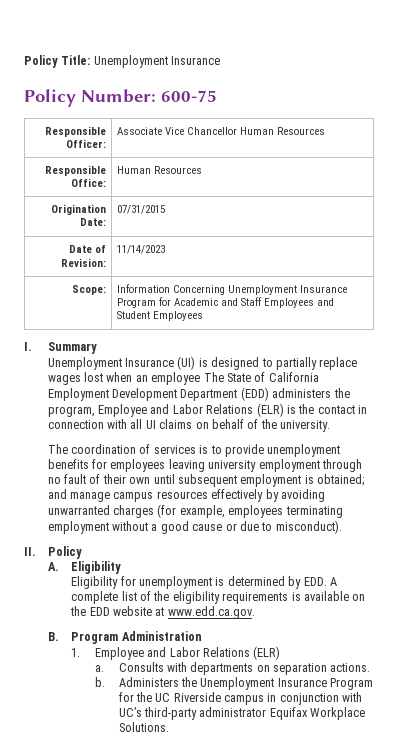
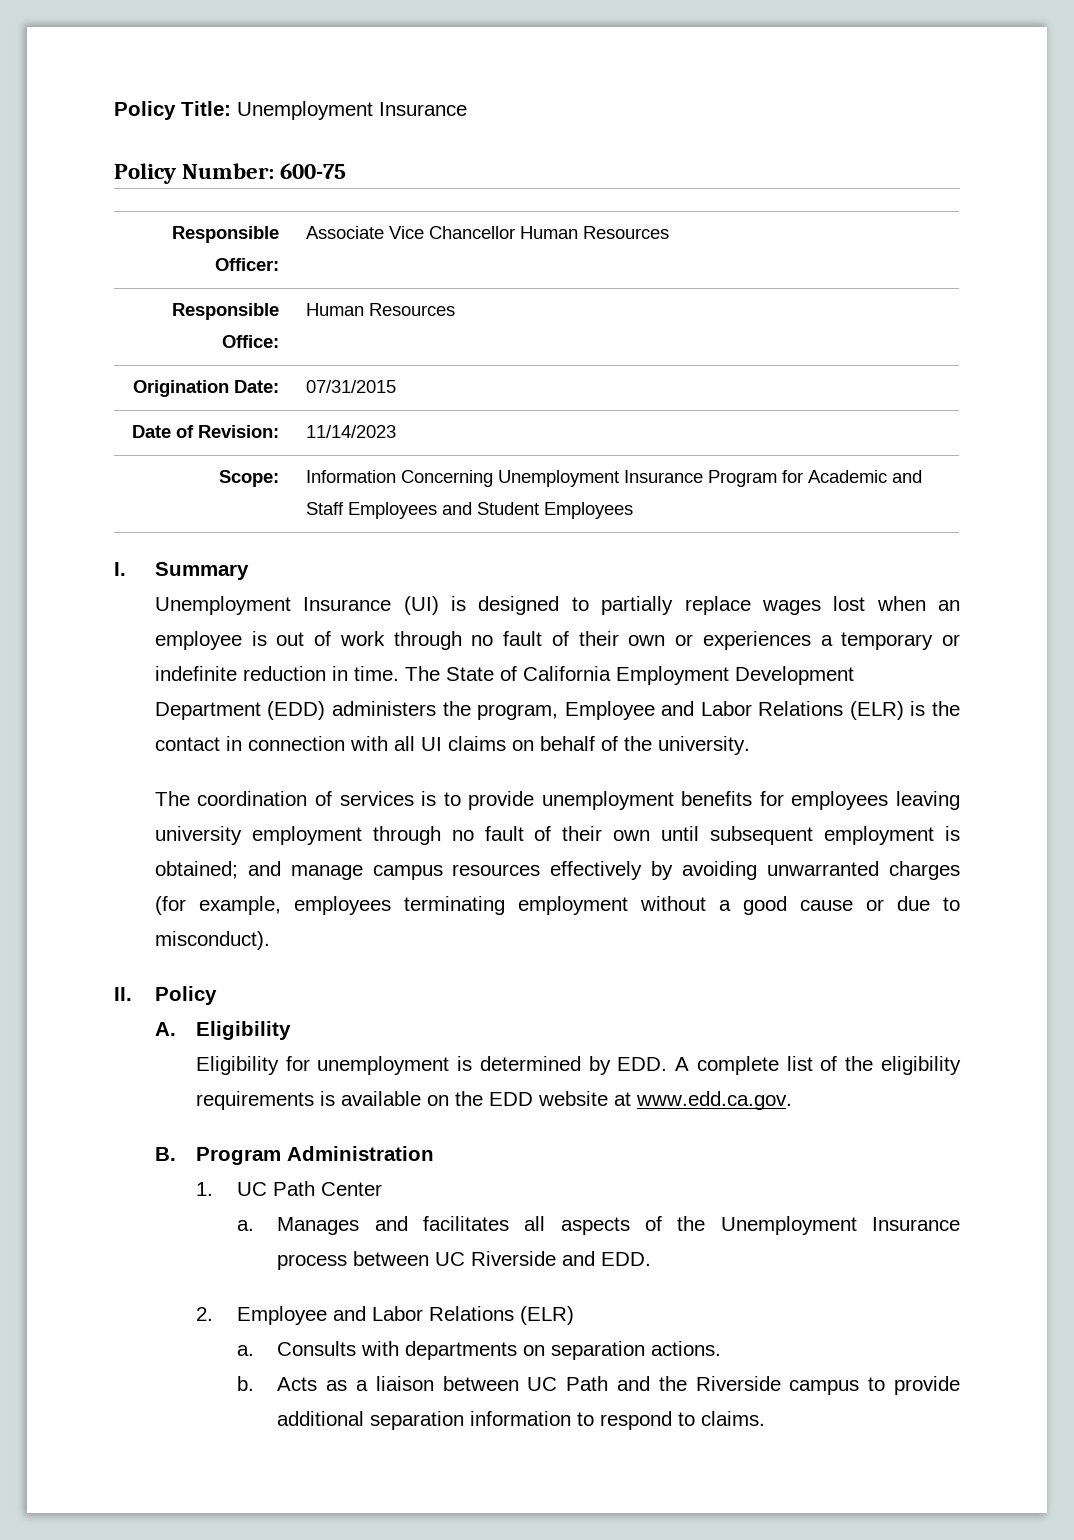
(201, 378) none -> [251,631,960,650] [154,666,399,681] is out of work through no fault of their own or experiences a temporary or indefinite reduction in time.
(81, 652) none -> [236,1181,382,1196] [236,1216,961,1235] [277,1251,652,1270] [195,1307,213,1321] UC Path Center // a. Manages and facilitates all aspects of the Unemployment Insurance process between UC Riverside and EDD. // 2.
[118,677,373,690] [118,692,363,705] [118,707,365,720] [118,722,169,732] Administers the Unemployment Insurance Program for the UC Riverside campus in conjunction with UC’s third-party administrator Equifax Workplace Solutions. -> [277,1376,961,1395] [277,1411,766,1430] Acts as a liaison between UC Path and the Riverside campus to provide additional separation information to respond to claims.

